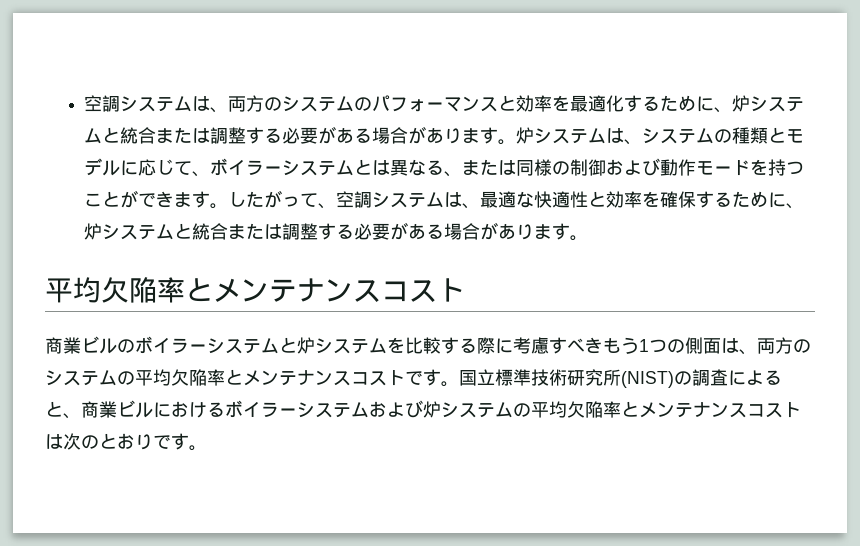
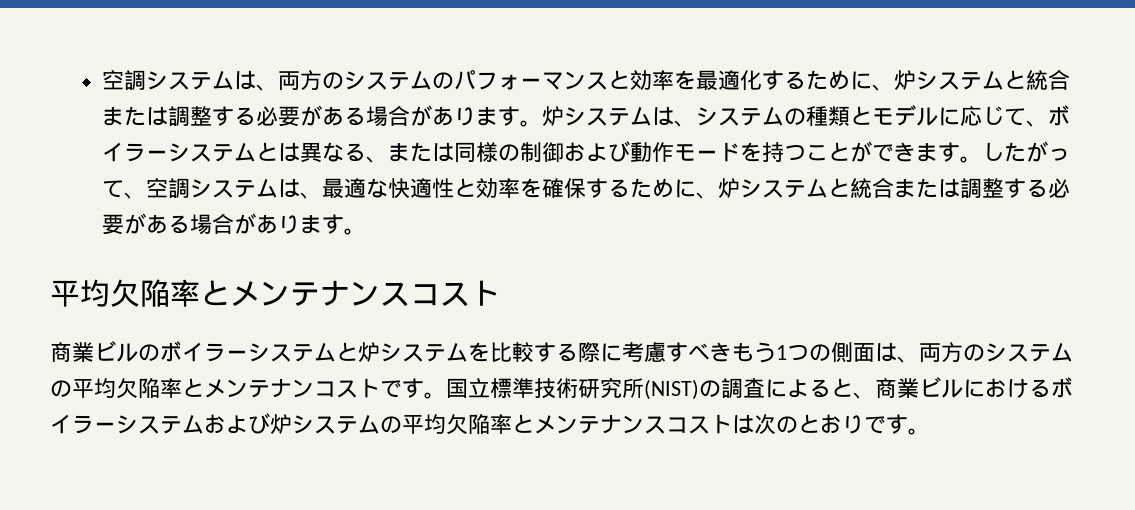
[333,371,351,386] ス -> (314, 388) none

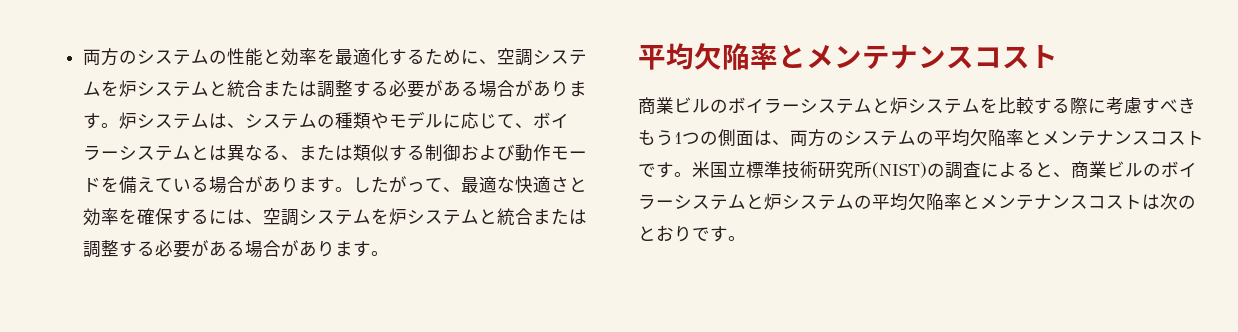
[102,70,609,91] 空調システムは、両方のシステムのパフォーマンス -> [82,48,263,66] 両方のシステムの性能
(895, 87) none -> [496,48,587,66] [82,80,119,96] 空調システムを
[850,106,873,125] と -> [370,112,389,129] や
[454,142,521,163] 同様の -> [352,144,425,161] 類似する
[762,141,917,162] 持つことができ -> [118,176,299,194] 備えている場合があり
[146,178,323,199] 空調システムは、 -> (461, 189) none
[432,178,455,198] 性 -> [550,176,569,192] さ
[630,178,719,199] ために、 -> [208,208,389,226] には、空調システムを
(314, 388) none -> [1132,131,1150,145] ス
(446, 395) none -> [692,161,710,178] 米
[963,377,1073,398] [50,413,270,434] におけるボイラーシステムおよび -> [1143,161,1197,177] [638,194,764,210] のボイラーシステムと

